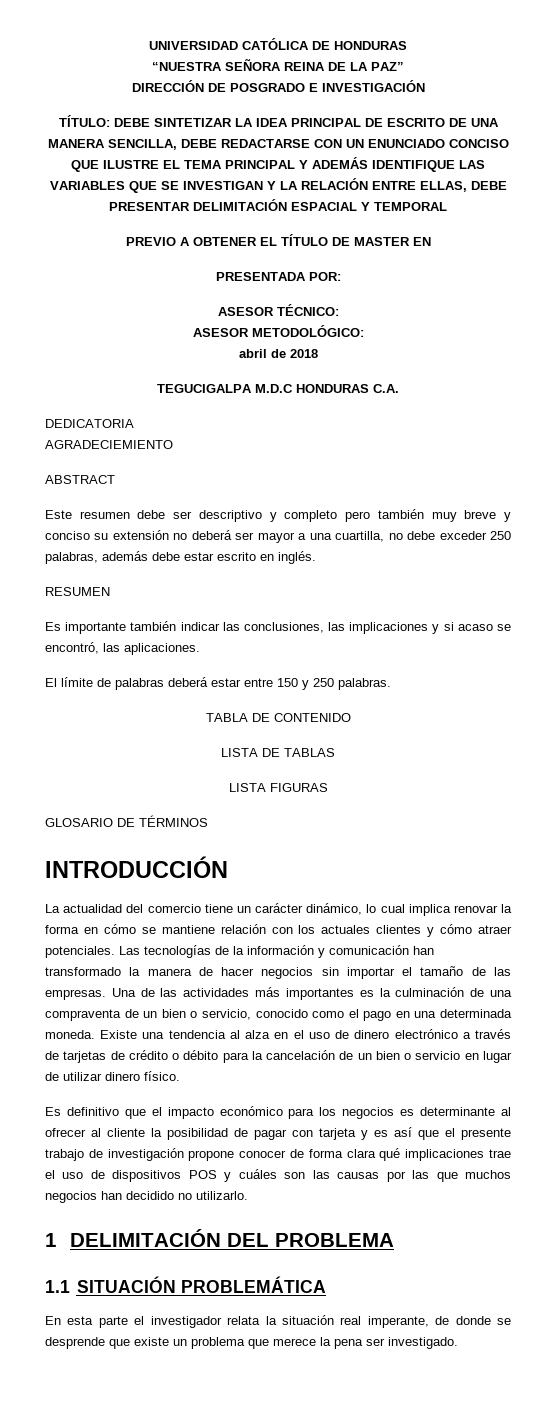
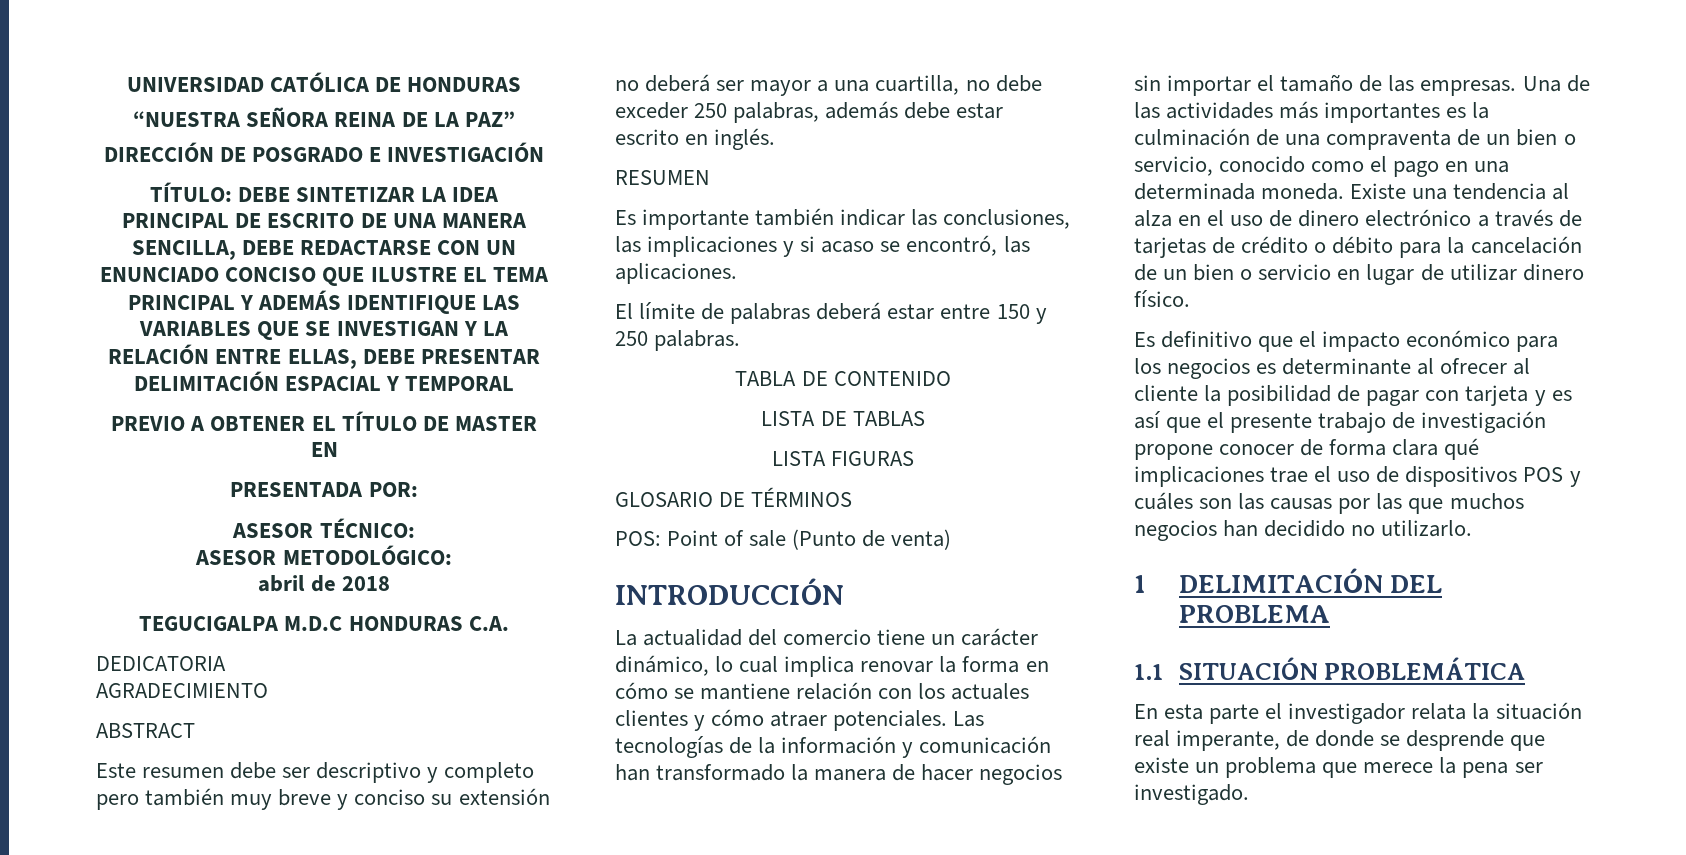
[45,440,173,449] AGRADECIEMIENTO -> [96,683,268,698] AGRADECIMIENTO
(208, 821) none -> [615,529,952,550] // POS: Point of sale (Punto de venta)

